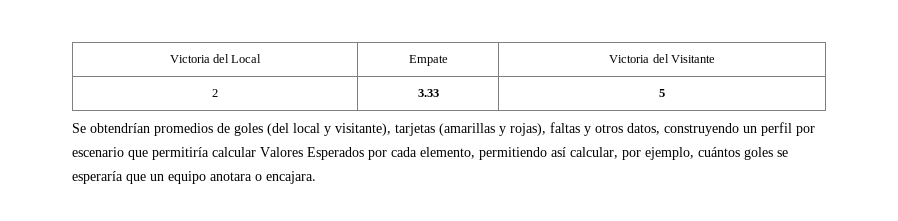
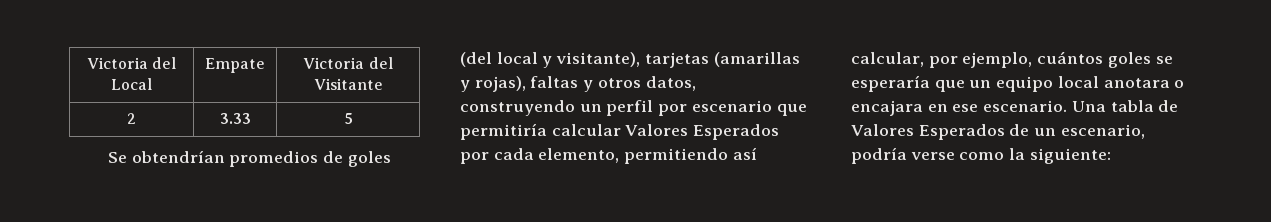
(206, 177) none -> [1057,76,1099,88] local
[266,171,316,184] encajara. -> [851,100,1179,116] [851,124,1145,140] [851,147,1111,164] encajara en ese escenario. Una tabla de Valores Esperados de un escenario, podría verse como la siguiente:

